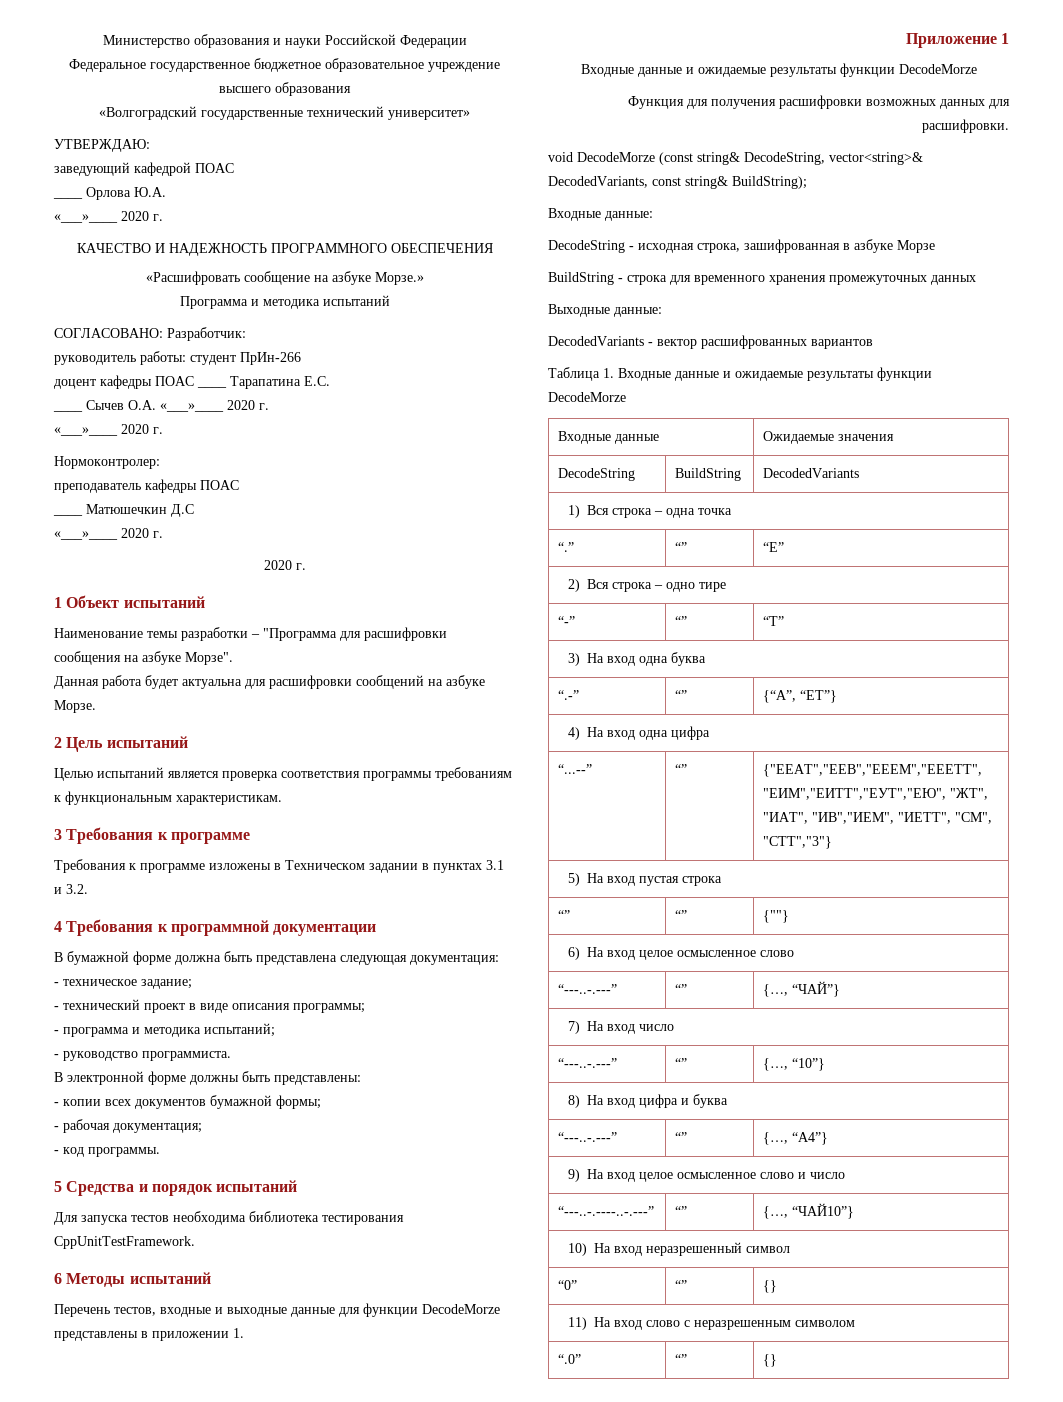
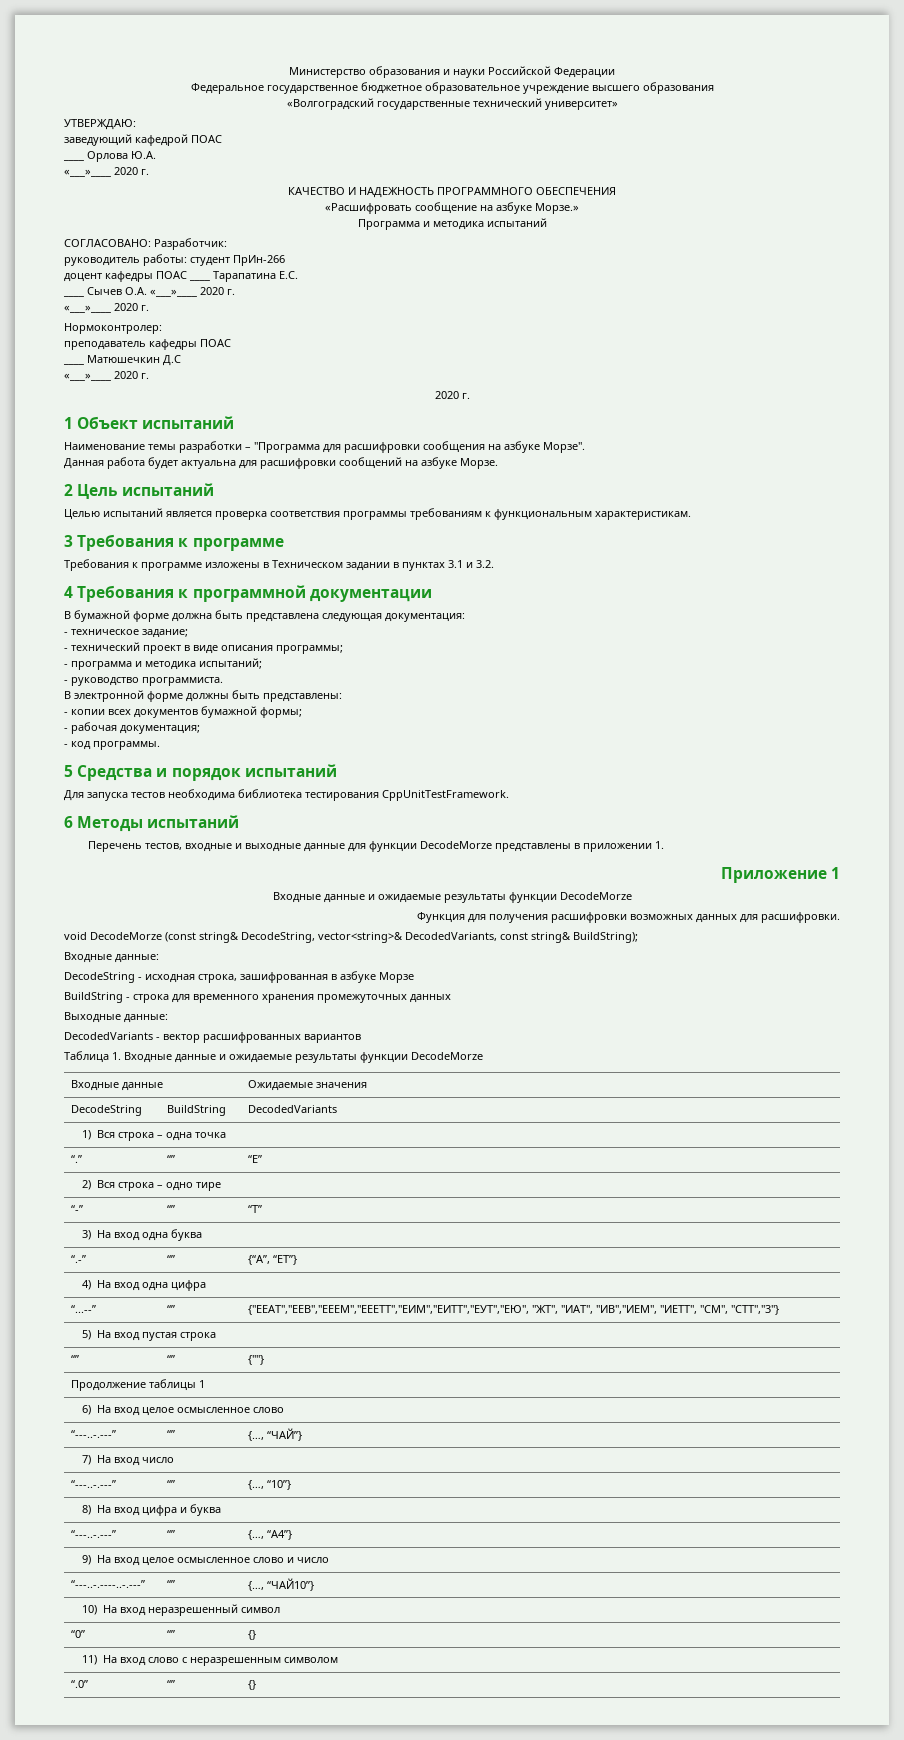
(790, 916) none -> [71,1379,206,1391] // Продолжение таблицы 1

